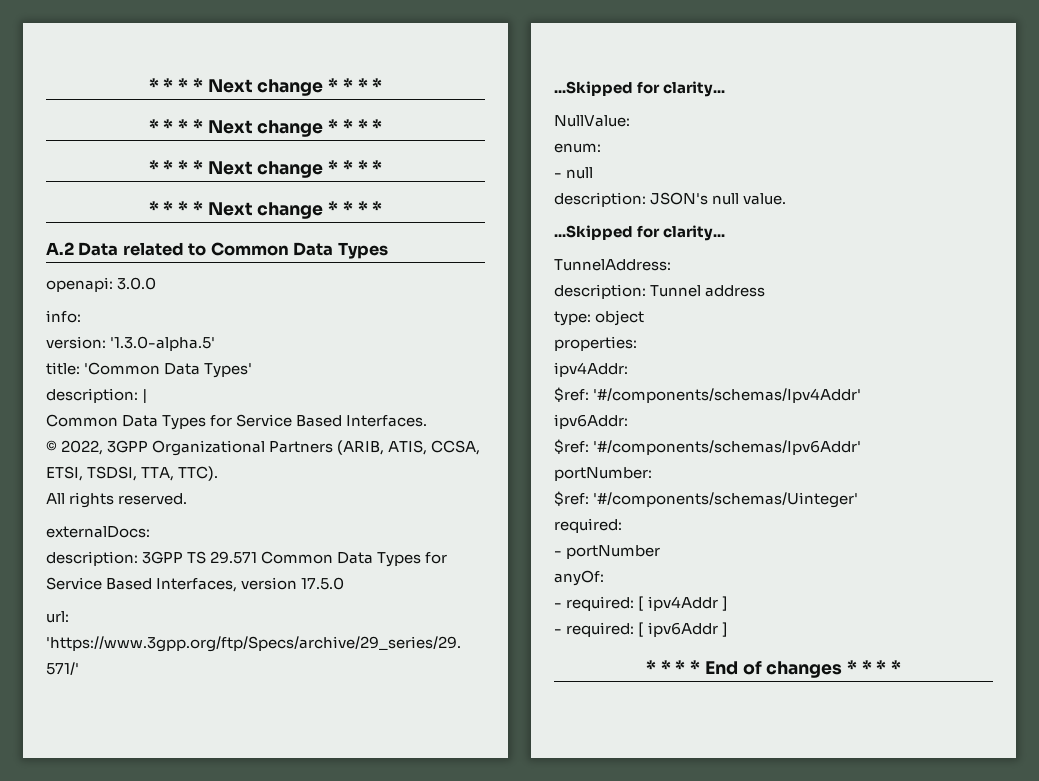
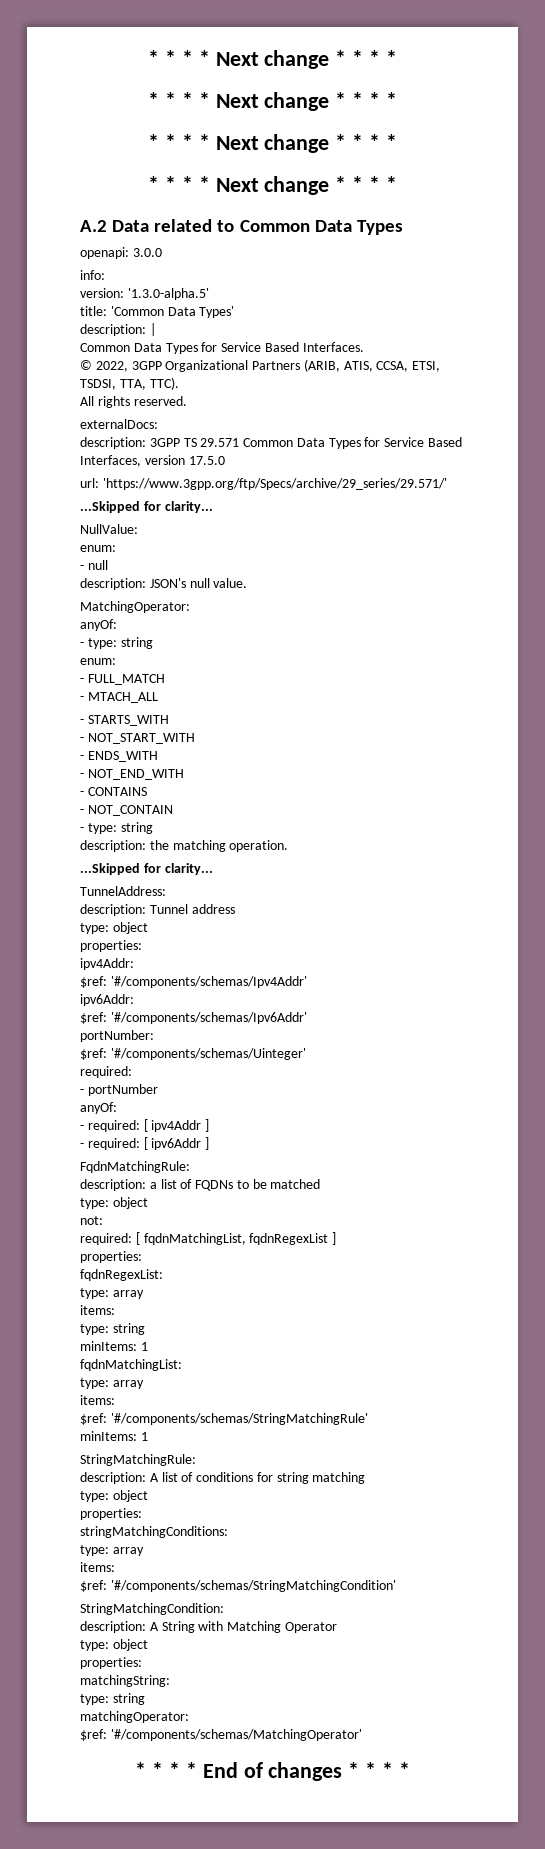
(787, 199) none -> [80,601,190,613] [80,619,117,631] [80,637,153,649] [80,658,116,665] [80,674,165,685] [80,692,158,703] [80,715,169,726] [80,733,195,744] [80,751,158,762] [80,769,184,780] [80,787,147,796] [80,805,173,816] [80,822,153,834] [80,840,289,852] // MatchingOperator: // anyOf: // - type: string // enum: // - FULL_MATCH // - MTACH_ALL // - STARTS_WITH // - NOT_START_WITH // - ENDS_WITH // - NOT_END_WITH // - CONTAINS // - NOT_CONTAIN // - type: string // description: the matching operation.
(729, 629) none -> [80,1161,190,1173] [80,1179,321,1191] [80,1197,148,1209] [80,1216,103,1225] [80,1232,337,1245] [80,1251,142,1263] [80,1269,163,1281] [80,1288,144,1299] [80,1305,115,1315] [80,1323,145,1335] [80,1341,148,1351] [80,1359,182,1371] [80,1378,144,1389] [80,1395,115,1405] [80,1413,368,1425] [80,1431,148,1441] [80,1454,196,1466] [80,1472,366,1484] [80,1490,148,1502] [80,1508,142,1520] [80,1526,228,1538] [80,1545,144,1556] [80,1562,115,1572] [80,1580,396,1592] [80,1603,224,1615] [80,1621,337,1633] [80,1639,148,1651] [80,1657,142,1669] [80,1675,170,1687] [80,1693,145,1705] [80,1711,189,1723] [80,1729,362,1741] // FqdnMatchingRule: // description: a list of FQDNs to be matched // type: object // not: // required: [ fqdnMatchingList, fqdnRegexList ] // properties: // fqdnRegexList: // type: array // items: // type: string // minItems: 1 // fqdnMatchingList: // type: array // items: // $ref: '#/components/schemas/StringMatchingRule' // minItems: 1 // StringMatchingRule: // description: A list of conditions for string matching // type: object // properties: // stringMatchingConditions: // type: array // items: // $ref: '#/components/schemas/StringMatchingCondition' // StringMatchingCondition: // description: A String with Matching Operator // type: object // properties: // matchingString: // type: string // matchingOperator: // $ref: '#/components/schemas/MatchingOperator'

